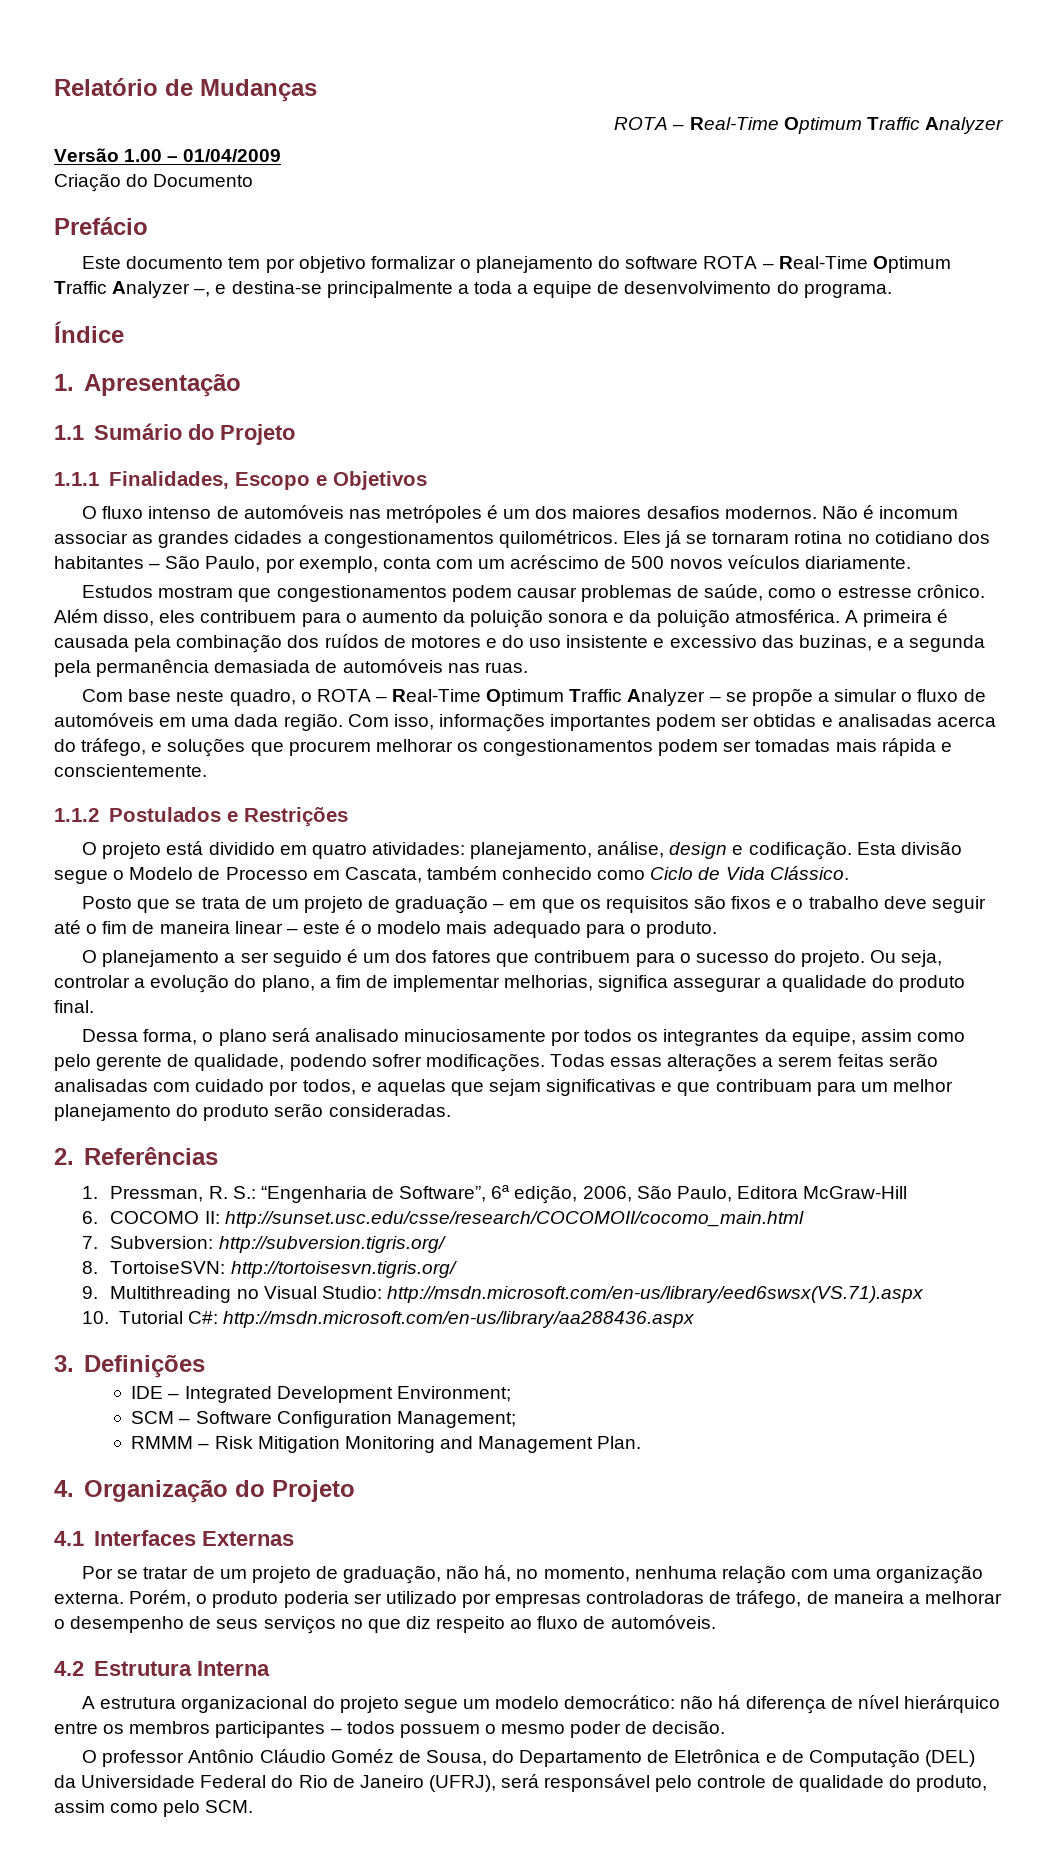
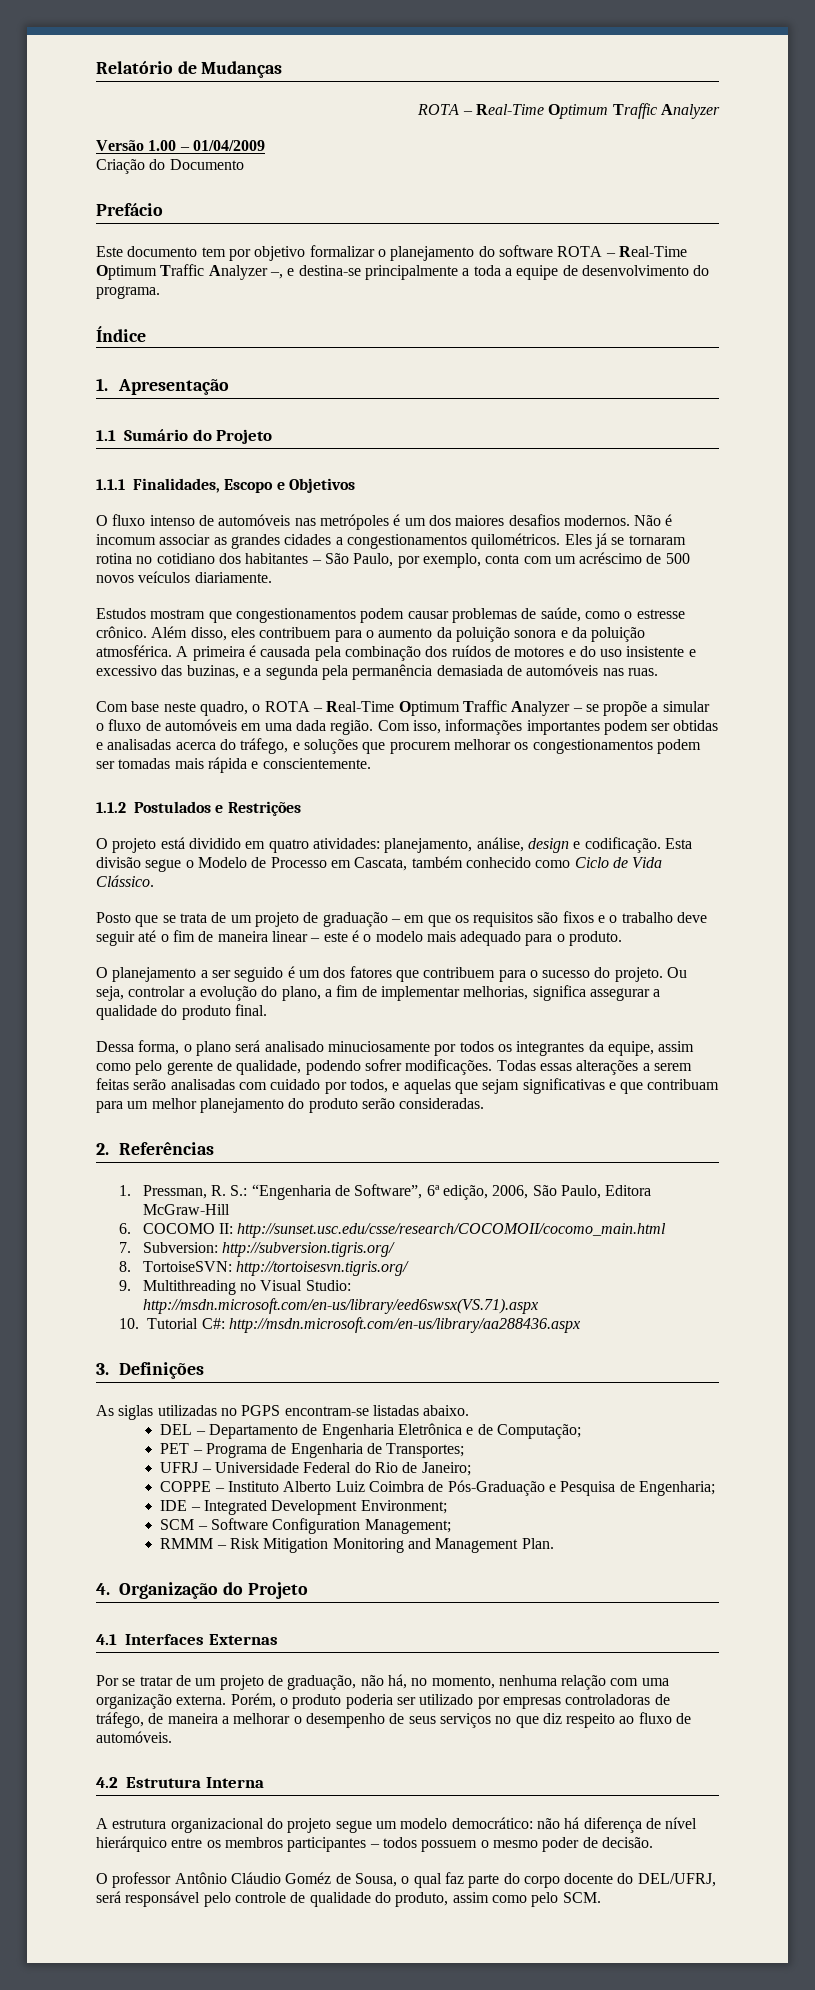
(205, 1366) none -> [96,1405,470,1420] [160,1423,581,1439] [160,1443,465,1458] [160,1462,471,1476] [160,1480,715,1496] // As siglas utilizadas no PGPS encontram-se listadas abaixo. // DEL – Departamento de Engenharia Eletrônica e de Computação; // PET – Programa de Engenharia de Transportes; // UFRJ – Universidade Federal do Rio de Janeiro; // COPPE – Instituto Alberto Luiz Coimbra de Pós-Graduação e Pesquisa de Engenharia;
[492,1749,976,1768] [54,1775,496,1792] do Departamento de Eletrônica e de Computação (DEL) da Universidade Federal do Rio de Janeiro (UFRJ), -> [401,1872,716,1888] o qual faz parte do corpo docente do DEL/UFRJ,

